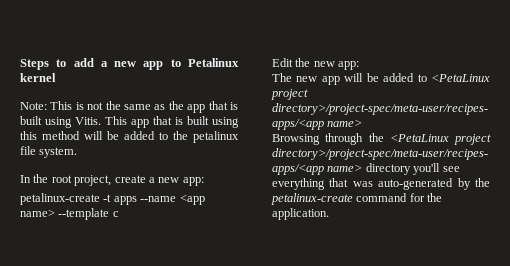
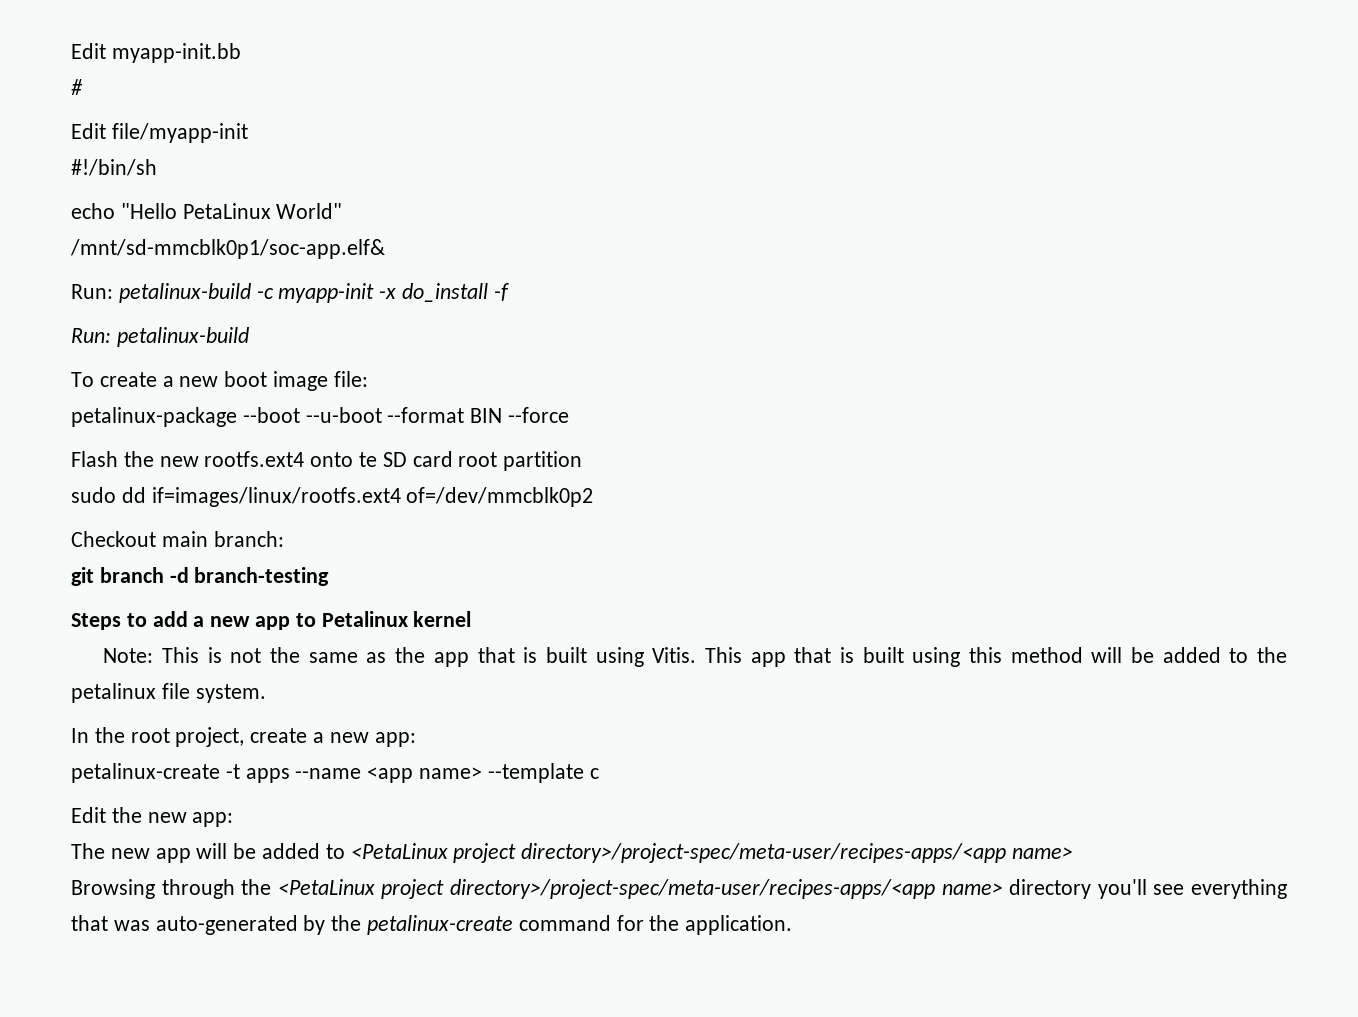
(20, 64) none -> [71,43,241,63] [71,79,83,95] [71,123,248,143] [71,159,157,176] [71,203,343,219] [70,239,385,259] [71,283,509,303] [71,327,249,347] [71,371,368,391] [71,407,570,427] [71,451,583,471] [71,487,594,507] [71,531,284,547] [71,567,330,586] Edit myapp-init.bb // # // Edit file/myapp-init // #!/bin/sh // echo "Hello PetaLinux World" // /mnt/sd-mmcblk0p1/soc-app.elf& // Run: petalinux-build -c myapp-init -x do_install -f // Run: petalinux-build // To create a new boot image file: // petalinux-package --boot --u-boot --format BIN --force // Flash the new rootfs.ext4 onto te SD card root partition // sudo dd if=images/linux/rootfs.ext4 of=/dev/mmcblk0p2 // Checkout main branch: // git branch -d branch-testing //

